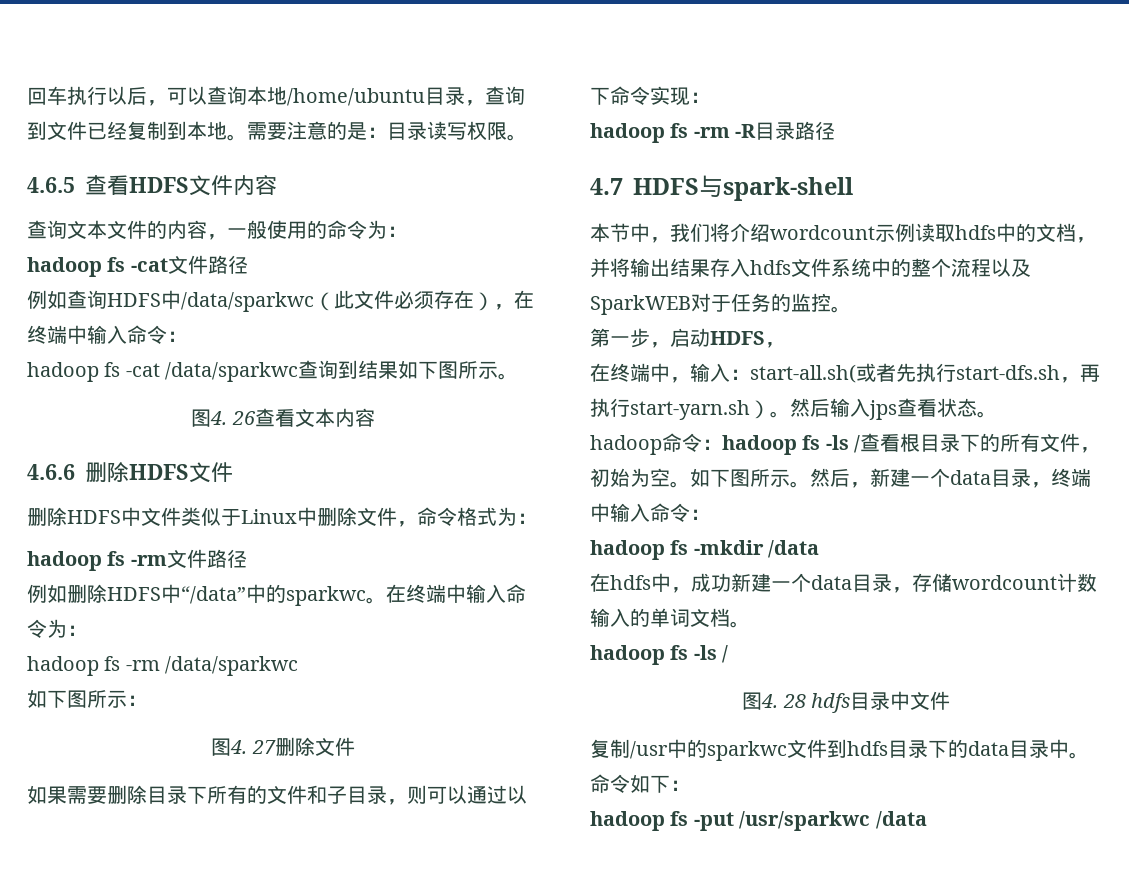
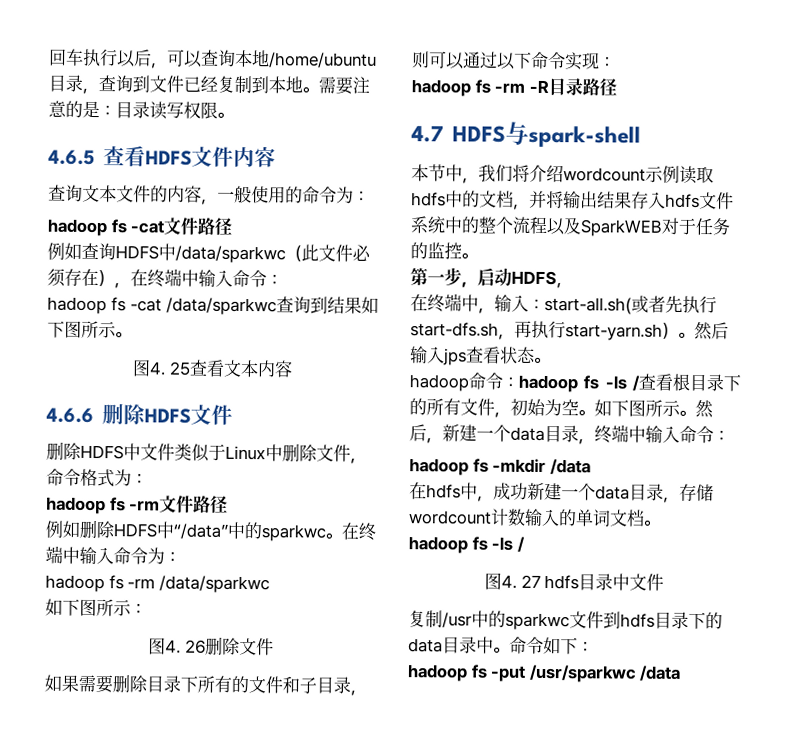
[231,411,256,425] 26 -> [168,361,191,376] 25
[251,740,276,754] 27 -> [184,639,206,654] 26
[782,694,806,708] 28 -> [520,574,541,588] 27

